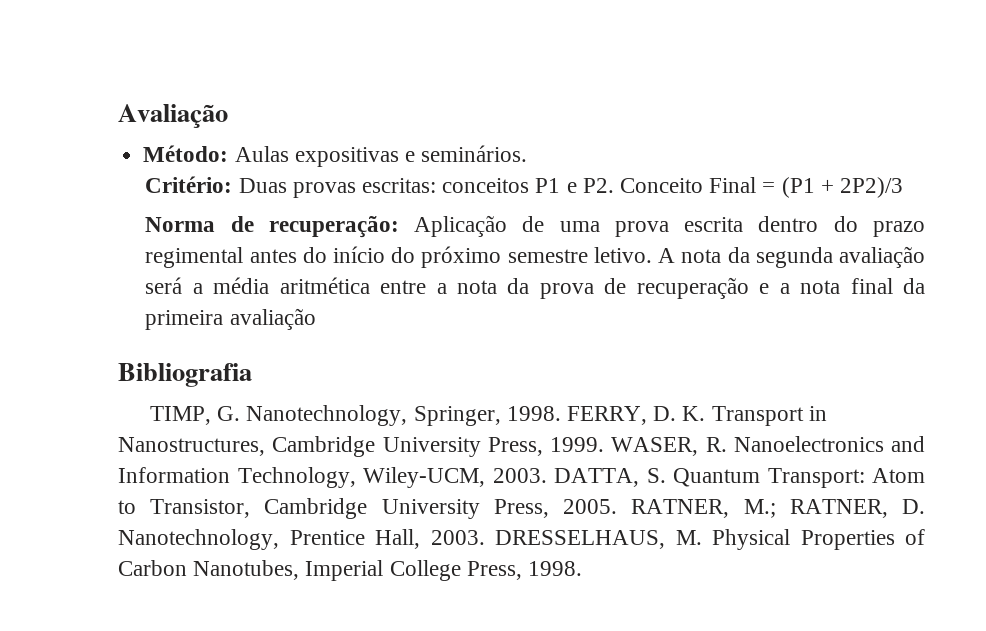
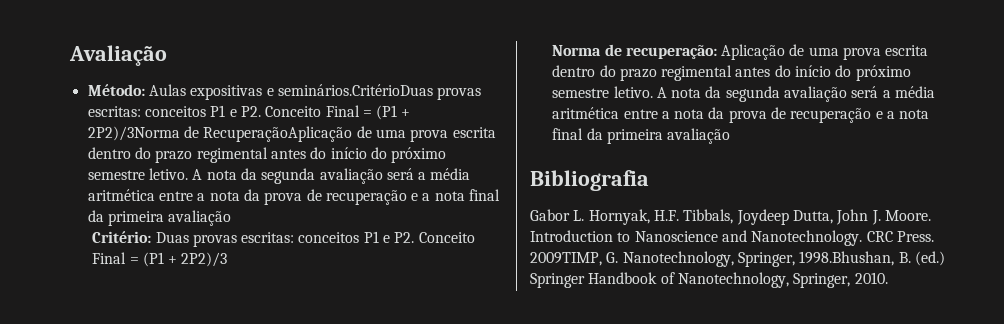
[421,145,528,162] seminários. -> [277,84,482,100] [87,105,411,120] [87,126,496,142] [87,147,447,163] [87,168,471,184] [87,189,501,205] [87,210,232,226] seminários.CritérioDuas provas escritas: conceitos P1 e P2. Conceito Final = (P1 + 2P2)/3Norma de RecuperaçãoAplicação de uma prova escrita dentro do prazo regimental antes do início do próximo semestre letivo. A nota da segunda avaliação será a média aritmética entre a nota da prova de recuperação e a nota final da primeira avaliação
[149,405,827,426] [118,436,925,457] [118,467,925,488] [118,498,925,519] [118,529,925,550] [118,560,583,581] TIMP, G. Nanotechnology, Springer, 1998. FERRY, D. K. Transport in Nanostructures, Cambridge University Press, 1999. WASER, R. Nanoelectronics and Information Technology, Wiley-UCM, 2003. DATTA, S. Quantum Transport: Atom to Transistor, Cambridge University Press, 2005. RATNER, M.; RATNER, D. Nanotechnology, Prentice Hall, 2003. DRESSELHAUS, M. Physical Properties of Carbon Nanotubes, Imperial College Press, 1998. -> [530,209,931,225] [530,230,934,246] [530,251,945,267] [530,272,888,288] Gabor L. Hornyak, H.F. Tibbals, Joydeep Dutta, John J. Moore. Introduction to Nanoscience and Nanotechnology. CRC Press. 2009TIMP, G. Nanotechnology, Springer, 1998.Bhushan, B. (ed.) Springer Handbook of Nanotechnology, Springer, 2010.

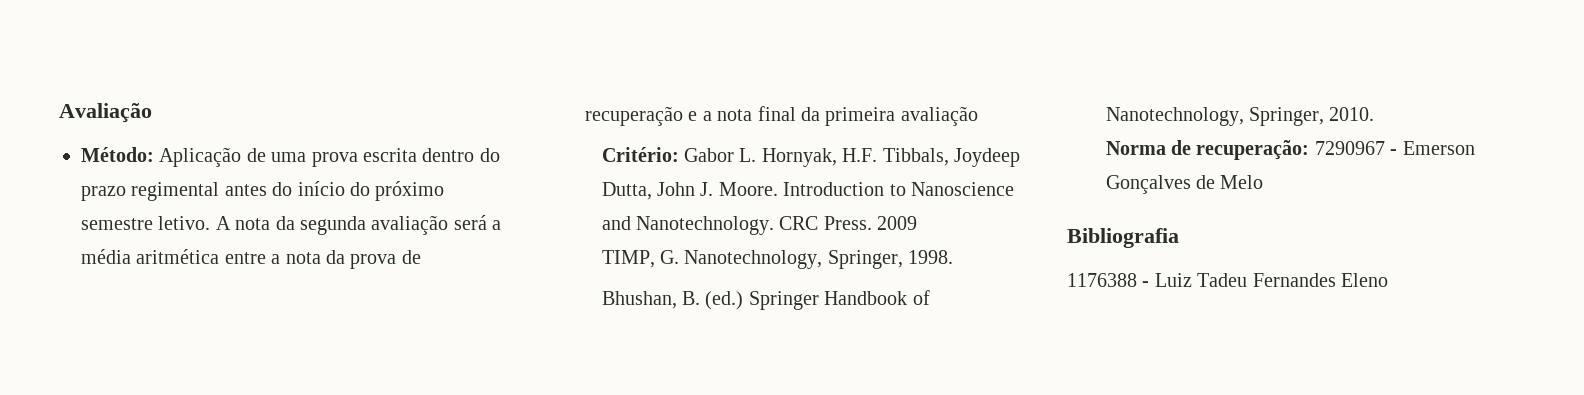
[148,84,482,100] [87,105,411,120] [87,126,353,142] Aulas expositivas e seminários.CritérioDuas provas escritas: conceitos P1 e P2. Conceito Final = (P1 + 2P2)/3Norma de RecuperaçãoAplicação -> [159,147,242,167] Aplicação
[155,231,475,247] [92,252,228,267] [552,44,929,60] [552,65,911,81] [552,86,936,102] [552,107,930,123] [552,128,731,144] [530,170,649,191] Duas provas escritas: conceitos P1 e P2. Conceito Final = (P1 + 2P2)/3 // Norma de recuperação: Aplicação de uma prova escrita dentro do prazo regimental antes do início do próximo semestre letivo. A nota da segunda avaliação será a média aritmética entre a nota da prova de recuperação e a nota final da primeira avaliação // Bibliografia // -> (679, 154) none
[530,252,602,266] 2009TIMP, -> [877,216,918,230] [601,250,655,268] 2009 // TIMP,
[799,251,895,266] 1998.Bhushan, -> [908,250,954,264] [601,291,677,309] 1998. // Bhushan,
(888, 278) none -> [1105,140,1475,160] [1105,175,1264,194] [1067,228,1179,248] [1067,273,1388,287] // Norma de recuperação: 7290967 - Emerson Gonçalves de Melo // Bibliografia // 1176388 - Luiz Tadeu Fernandes Eleno

